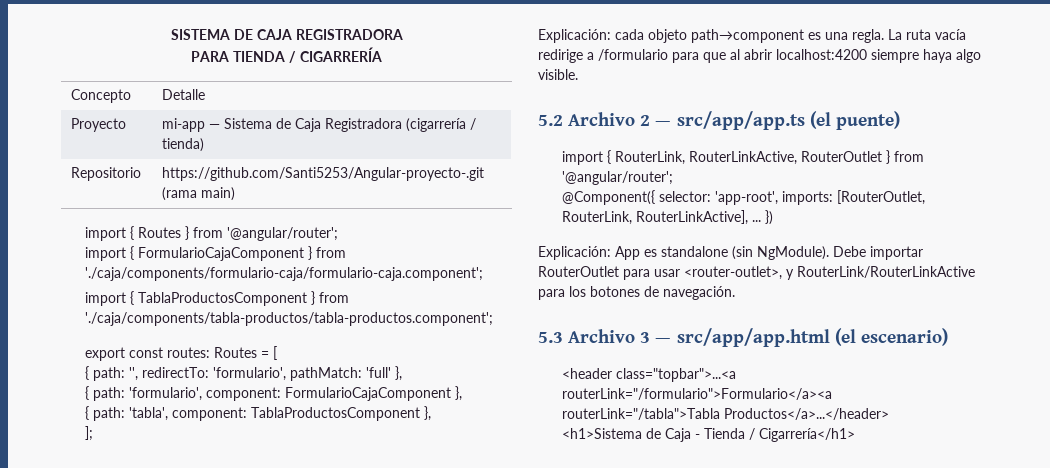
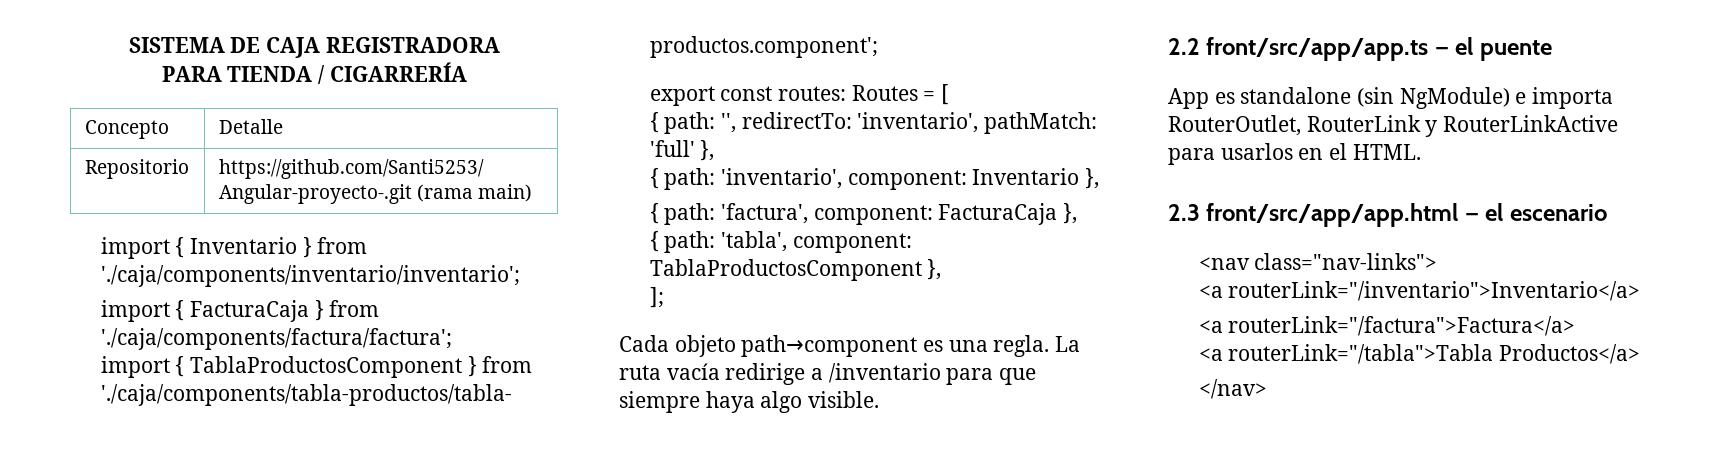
[71,118,127,132] [162,118,477,132] [162,138,205,152] // Proyecto | mi-app — Sistema de Caja Registradora (cigarrería / tienda) -> (283, 126) none
[138,226,339,241] [85,246,347,261] [85,267,484,281] Routes } from '@angular/router'; // import { FormularioCajaComponent } from './caja/components/formulario-caja/formulario-caja.component'; -> [189,237,368,258] [100,265,520,287] [100,300,380,322] [100,328,452,350] Inventario } from './caja/components/inventario/inventario'; // import { FacturaCaja } from './caja/components/factura/factura';
[213,367,287,381] 'formulario', -> [857,112,979,133] 'inventario',
[129,387,452,401] 'formulario', component: FormularioCajaComponent -> [720,168,1099,190] [649,203,1058,225] 'inventario', component: Inventario }, // { path: 'factura', component: FacturaCaja
[538,29,644,43] Explicación: cada -> [619,335,669,352] Cada
[598,49,668,61] /formulario -> [828,363,941,383] /inventario
[730,49,867,60] al abrir localhost:4200 -> (1037, 376) none
[538,111,900,130] [562,150,925,165] [562,171,674,185] [562,190,926,205] [562,210,774,225] [538,246,923,260] [538,266,975,280] [538,286,735,300] [538,328,948,347] [562,368,737,382] [562,388,833,400] [562,408,890,420] [562,428,856,442] 5.2 Archivo 2 — src/app/app.ts (el puente) // import { RouterLink, RouterLinkActive, RouterOutlet } from '@angular/router'; // @Component({ selector: 'app-root', imports: [RouterOutlet, RouterLink, RouterLinkActive], ... }) // Explicación: App es standalone (sin NgModule). Debe importar RouterOutlet para usar <router-outlet>, y RouterLink/RouterLinkActive para los botones de navegación. // 5.3 Archivo 3 — src/app/app.html (el escenario) // <header class="topbar">...<a routerLink="/formulario">Formulario</a><a routerLink="/tabla">Tabla Productos</a>...</header> // <h1>Sistema de Caja - Tienda / Cigarrería</h1> -> [1168,37,1552,61] [1168,87,1614,109] [1168,115,1619,137] [1168,143,1421,165] [1168,203,1607,227] [1198,253,1438,270] [1198,281,1641,301] [1198,316,1576,336] [1198,344,1640,364] [1198,379,1267,399] 2.2 front/src/app/app.ts — el puente // App es standalone (sin NgModule) e importa RouterOutlet, RouterLink y RouterLinkActive para usarlos en el HTML. // 2.3 front/src/app/app.html — el escenario // <nav class="nav-links"> // <a routerLink="/inventario">Inventario</a> // <a routerLink="/factura">Factura</a> // <a routerLink="/tabla">Tabla Productos</a> // </nav>

